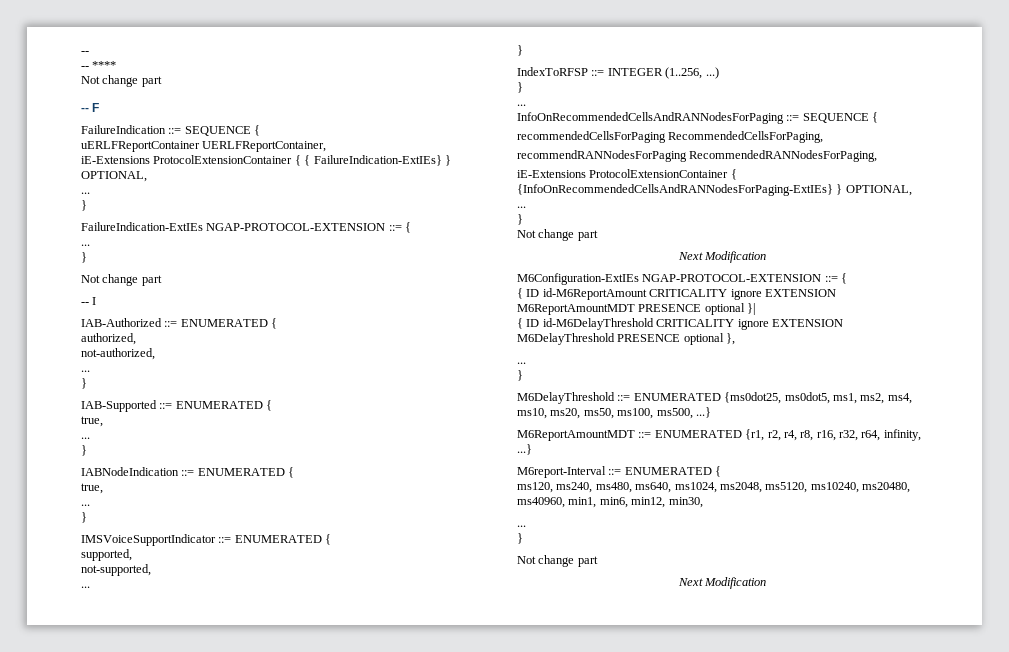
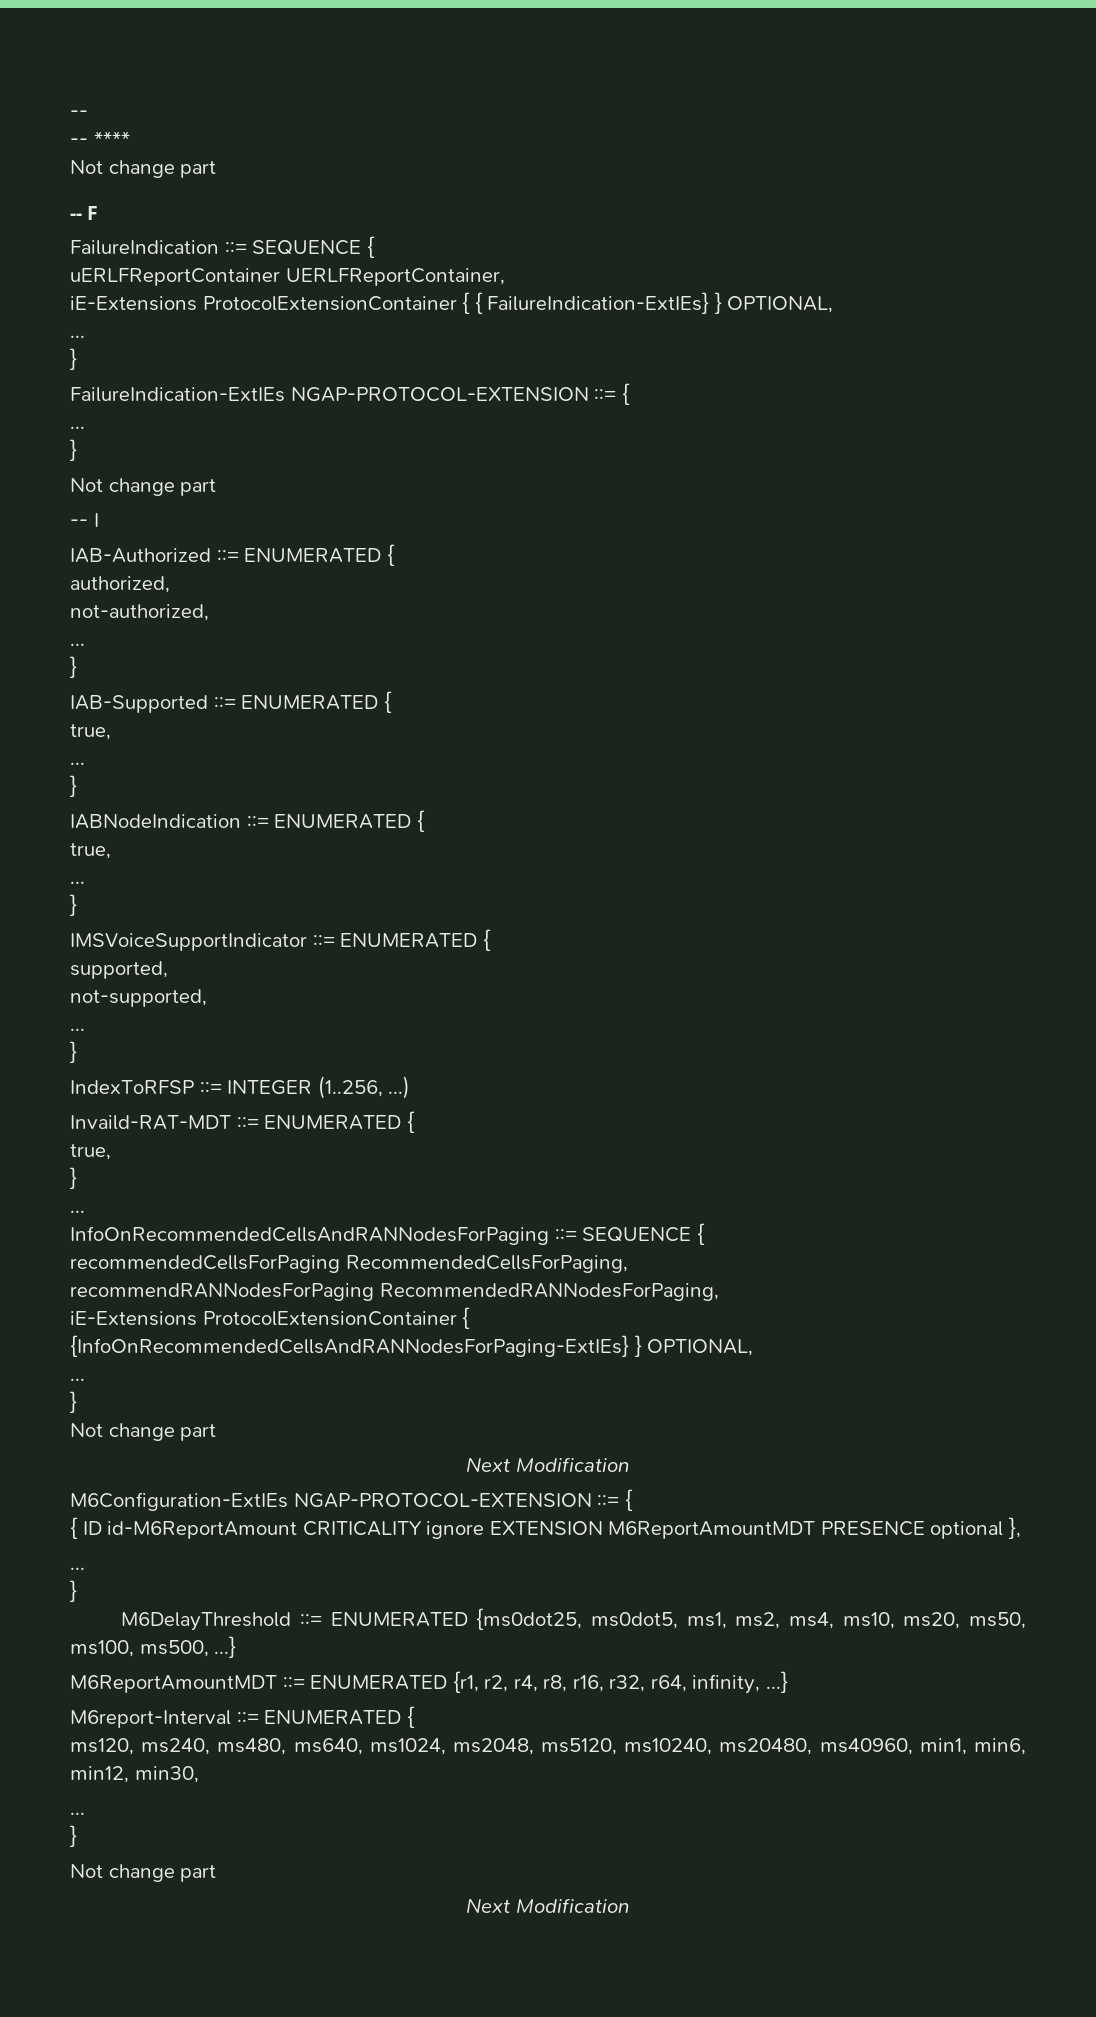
(719, 73) none -> [70,1111,415,1133] [70,1144,111,1160] // Invaild-RAT-MDT ::= ENUMERATED { // true,
[747,303,757,315] [517,318,843,330] [517,333,724,345] }| // { ID id-M6DelayThreshold CRITICALITY ignore EXTENSION M6DelayThreshold PRESENCE optional -> (1004, 1530) none

